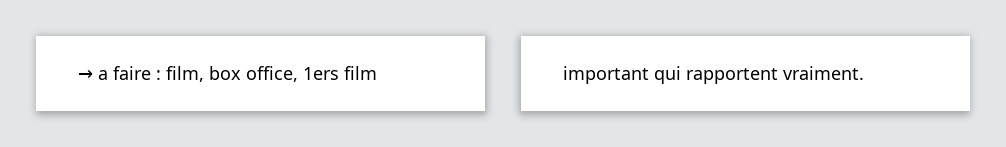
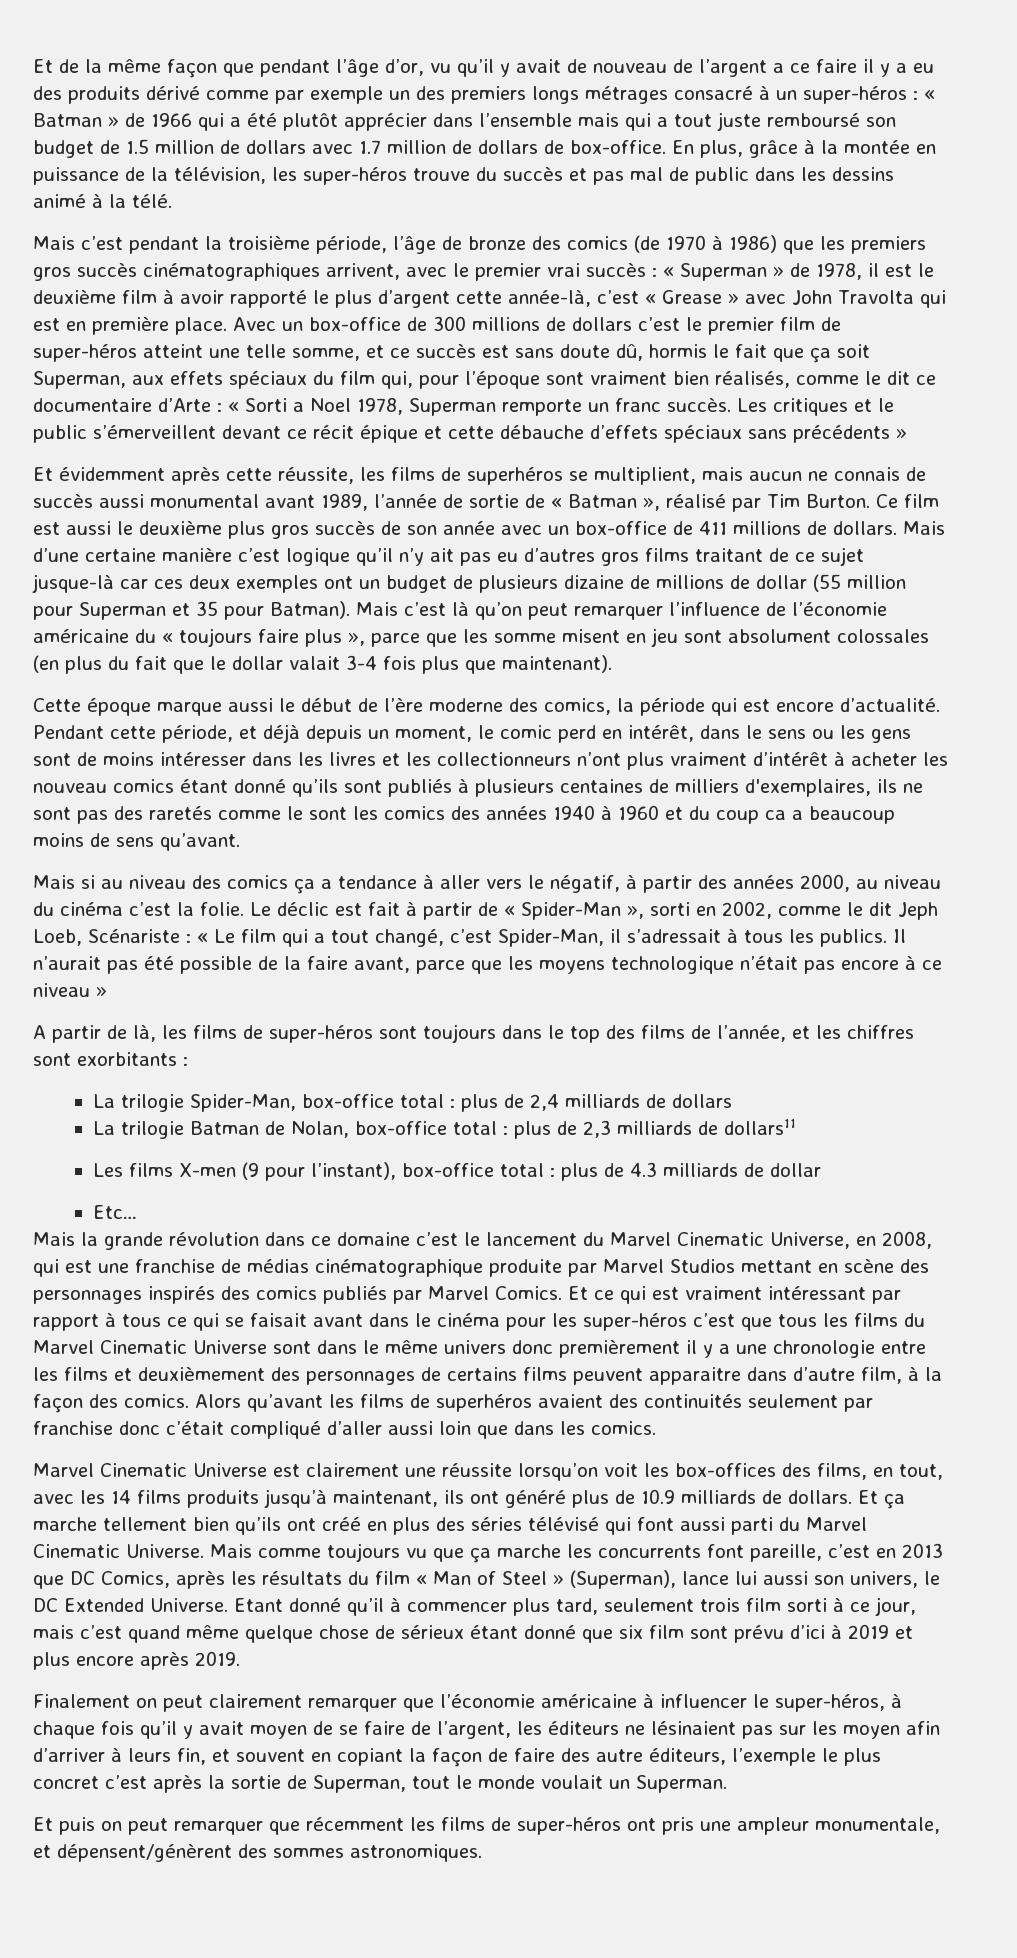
[78,66,864,84] → a faire : film, box office, 1ers film important qui rapportent vraiment. -> [33,59,934,78] [33,86,935,104] [33,112,896,131] [33,139,936,158] [33,167,894,185] [33,194,172,208] [33,235,926,254] [33,263,934,281] [33,290,946,308] [33,316,841,335] [33,344,870,363] [33,371,936,389] [33,398,894,416] [33,425,907,443] [33,467,926,485] [33,494,939,512] [33,521,945,539] [33,547,864,566] [32,574,906,593] [33,601,887,620] [33,628,929,647] [33,655,612,674] [33,698,940,716] [33,724,911,743] [33,752,948,770] [33,779,923,797] [33,805,895,824] [33,833,240,851] [33,874,941,894] [33,901,938,920] [33,929,906,947] [33,956,942,974] [33,983,107,997] [33,1024,914,1043] [33,1052,188,1066] [93,1094,733,1112] [93,1119,797,1139] [93,1162,822,1181] [93,1205,138,1219] [33,1231,932,1250] [33,1259,929,1277] [33,1286,901,1304] [33,1313,925,1331] [33,1340,926,1358] [33,1367,942,1385] [33,1394,873,1413] [33,1421,656,1439] [33,1463,943,1481] [33,1489,905,1509] [33,1517,867,1535] [33,1543,943,1563] [33,1570,940,1589] [33,1597,916,1616] [33,1624,913,1643] [33,1651,240,1670] [33,1694,902,1712] [33,1721,940,1739] [33,1748,881,1767] [33,1775,727,1793] [33,1817,940,1835] [33,1844,482,1862] Et de la même façon que pendant l’âge d’or, vu qu’il y avait de nouveau de l’argent a ce faire il y a eu des produits dérivé comme par exemple un des premiers longs métrages consacré à un super-héros : « Batman » de 1966 qui a été plutôt apprécier dans l’ensemble mais qui a tout juste remboursé son budget de 1.5 million de dollars avec 1.7 million de dollars de box-office. En plus, grâce à la montée en puissance de la télévision, les super-héros trouve du succès et pas mal de public dans les dessins animé à la télé. // Mais c’est pendant la troisième période, l’âge de bronze des comics (de 1970 à 1986) que les premiers gros succès cinématographiques arrivent, avec le premier vrai succès : « Superman » de 1978, il est le deuxième film à avoir rapporté le plus d’argent cette année-là, c’est « Grease » avec John Travolta qui est en première place. Avec un box-office de 300 millions de dollars c’est le premier film de super-héros atteint une telle somme, et ce succès est sans doute dû, hormis le fait que ça soit Superman, aux effets spéciaux du film qui, pour l’époque sont vraiment bien réalisés, comme le dit ce documentaire d’Arte : « Sorti a Noel 1978, Superman remporte un franc succès. Les critiques et le public s’émerveillent devant ce récit épique et cette débauche d’effets spéciaux sans précédents » // Et évidemment après cette réussite, les films de superhéros se multiplient, mais aucun ne connais de succès aussi monumental avant 1989, l’année de sortie de « Batman », réalisé par Tim Burton. Ce film est aussi le deuxième plus gros succès de son année avec un box-office de 411 millions de dollars. Mais d’une certaine manière c’est logique qu’il n’y ait pas eu d’autres gros films traitant de ce sujet jusque-là car ces deux exemples ont un budget de plusieurs dizaine de millions de dollar (55 million pour Superman et 35 pour Batman). Mais c’est là qu’on peut remarquer l’influence de l’économie américaine du « toujours faire plus », parce que les somme misent en jeu sont absolument colossales (en plus du fait que le dollar valait 3-4 fois plus que maintenant). // Cette époque marque aussi le début de l’ère moderne des comics, la période qui est encore d’actualité. Pendant cette période, et déjà depuis un moment, le comic perd en intérêt, dans le sens ou les gens sont de moins intéresser dans les livres et les collectionneurs n’ont plus vraiment d’intérêt à acheter les nouveau comics étant donné qu’ils sont publiés à plusieurs centaines de milliers d'exemplaires, ils ne sont pas des raretés comme le sont les comics des années 1940 à 1960 et du coup ca a beaucoup moins de sens qu’avant. // Mais si au niveau des comics ça a tendance à aller vers le négatif, à partir des années 2000, au niveau du cinéma c’est la folie. Le déclic est fait à partir de « Spider-Man », sorti en 2002, comme le dit Jeph Loeb, Scénariste : « Le film qui a tout changé, c’est Spider-Man, il s’adressait à tous les publics. Il n’aurait pas été possible de la faire avant, parce que les moyens technologique n’était pas encore à ce niveau » // A partir de là, les films de super-héros sont toujours dans le top des films de l’année, et les chiffres sont exorbitants : // La trilogie Spider-Man, box-office total : plus de 2,4 milliards de dollars // La trilogie Batman de Nolan, box-office total : plus de 2,3 milliards de dollars11 // Les films X-men (9 pour l’instant), box-office total : plus de 4.3 milliards de dollar // Etc… // Mais la grande révolution dans ce domaine c’est le lancement du Marvel Cinematic Universe, en 2008, qui est une franchise de médias cinématographique produite par Marvel Studios mettant en scène des personnages inspirés des comics publiés par Marvel Comics. Et ce qui est vraiment intéressant par rapport à tous ce qui se faisait avant dans le cinéma pour les super-héros c’est que tous les films du Marvel Cinematic Universe sont dans le même univers donc premièrement il y a une chronologie entre les films et deuxièmement des personnages de certains films peuvent apparaitre dans d’autre film, à la façon des comics. Alors qu’avant les films de superhéros avaient des continuités seulement par franchise donc c’était compliqué d’aller aussi loin que dans les comics. // Marvel Cinematic Universe est clairement une réussite lorsqu’on voit les box-offices des films, en tout, avec les 14 films produits jusqu’à maintenant, ils ont généré plus de 10.9 milliards de dollars. Et ça marche tellement bien qu’ils ont créé en plus des séries télévisé qui font aussi parti du Marvel Cinematic Universe. Mais comme toujours vu que ça marche les concurrents font pareille, c’est en 2013 que DC Comics, après les résultats du film « Man of Steel » (Superman), lance lui aussi son univers, le DC Extended Universe. Etant donné qu’il à commencer plus tard, seulement trois film sorti à ce jour, mais c’est quand même quelque chose de sérieux étant donné que six film sont prévu d’ici à 2019 et plus encore après 2019. // Finalement on peut clairement remarquer que l’économie américaine à influencer le super-héros, à chaque fois qu’il y avait moyen de se faire de l’argent, les éditeurs ne lésinaient pas sur les moyen afin d’arriver à leurs fin, et souvent en copiant la façon de faire des autre éditeurs, l’exemple le plus concret c’est après la sortie de Superman, tout le monde voulait un Superman. // Et puis on peut remarquer que récemment les films de super-héros ont pris une ampleur monumentale, et dépensent/génèrent des sommes astronomiques.

